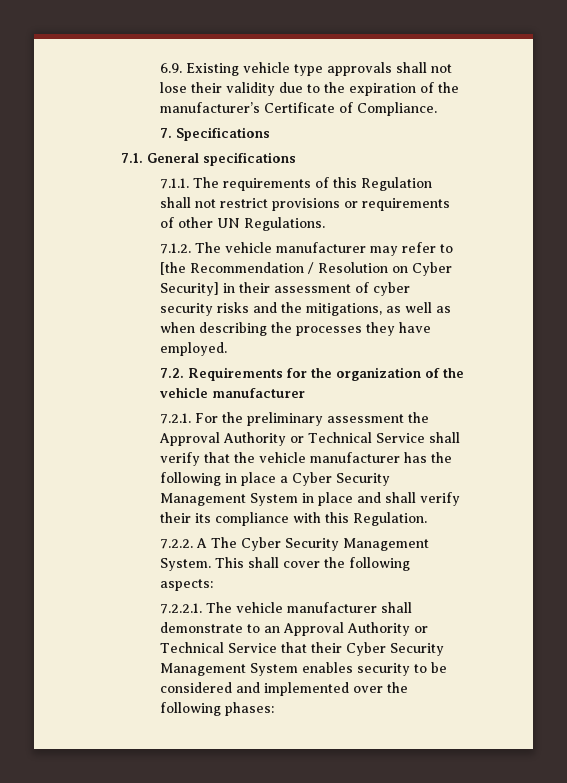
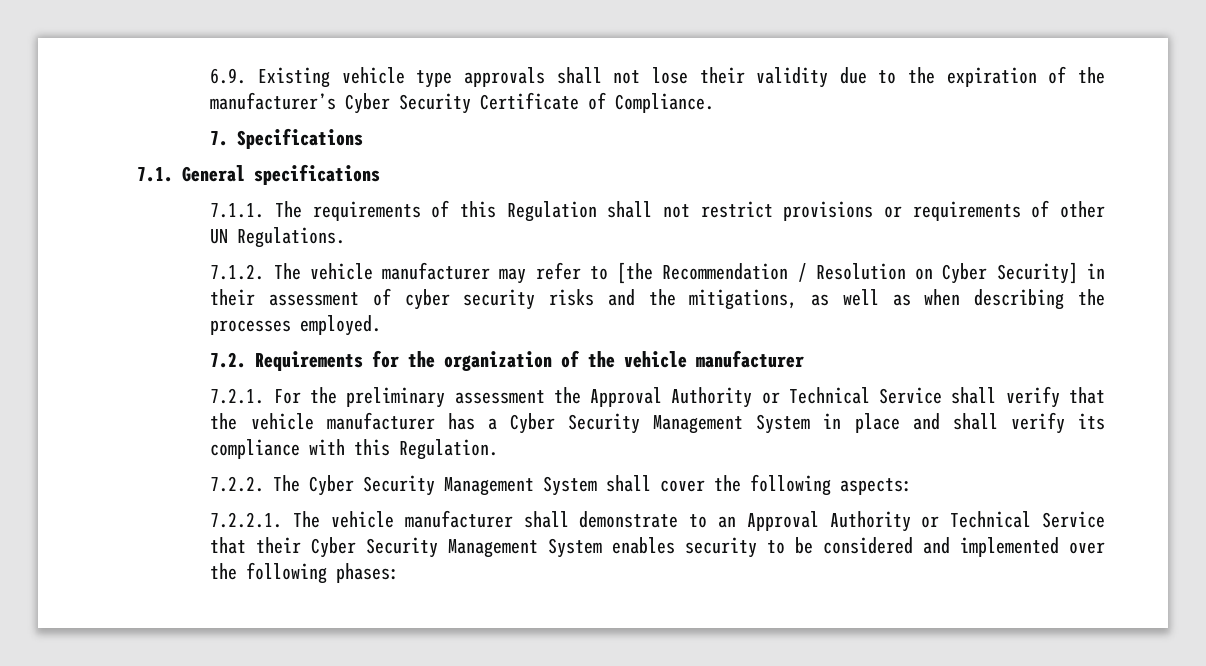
(261, 107) none -> [345,93,472,114] Cyber Security
[366,322,432,336] they have -> (292, 327) none
[431,452,453,463] [160,472,277,486] the following in place -> (475, 421) none
[160,512,192,523] their -> (1065, 423) none
[196,538,208,548] A -> (265, 484) none
[160,557,245,571] System. This -> [543,476,598,496] System

